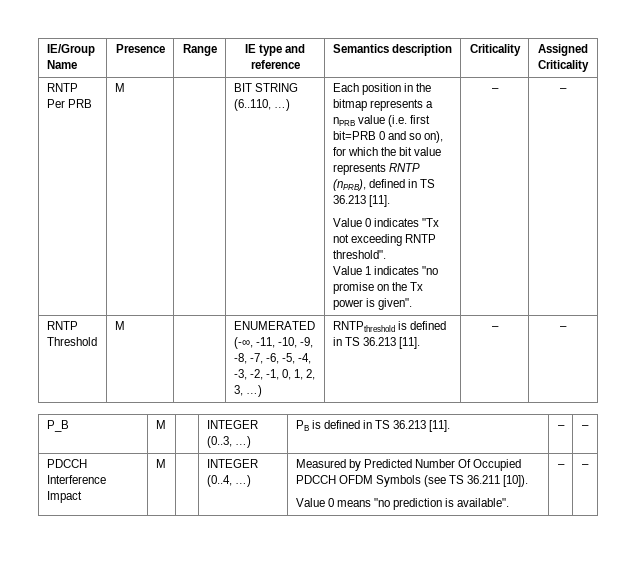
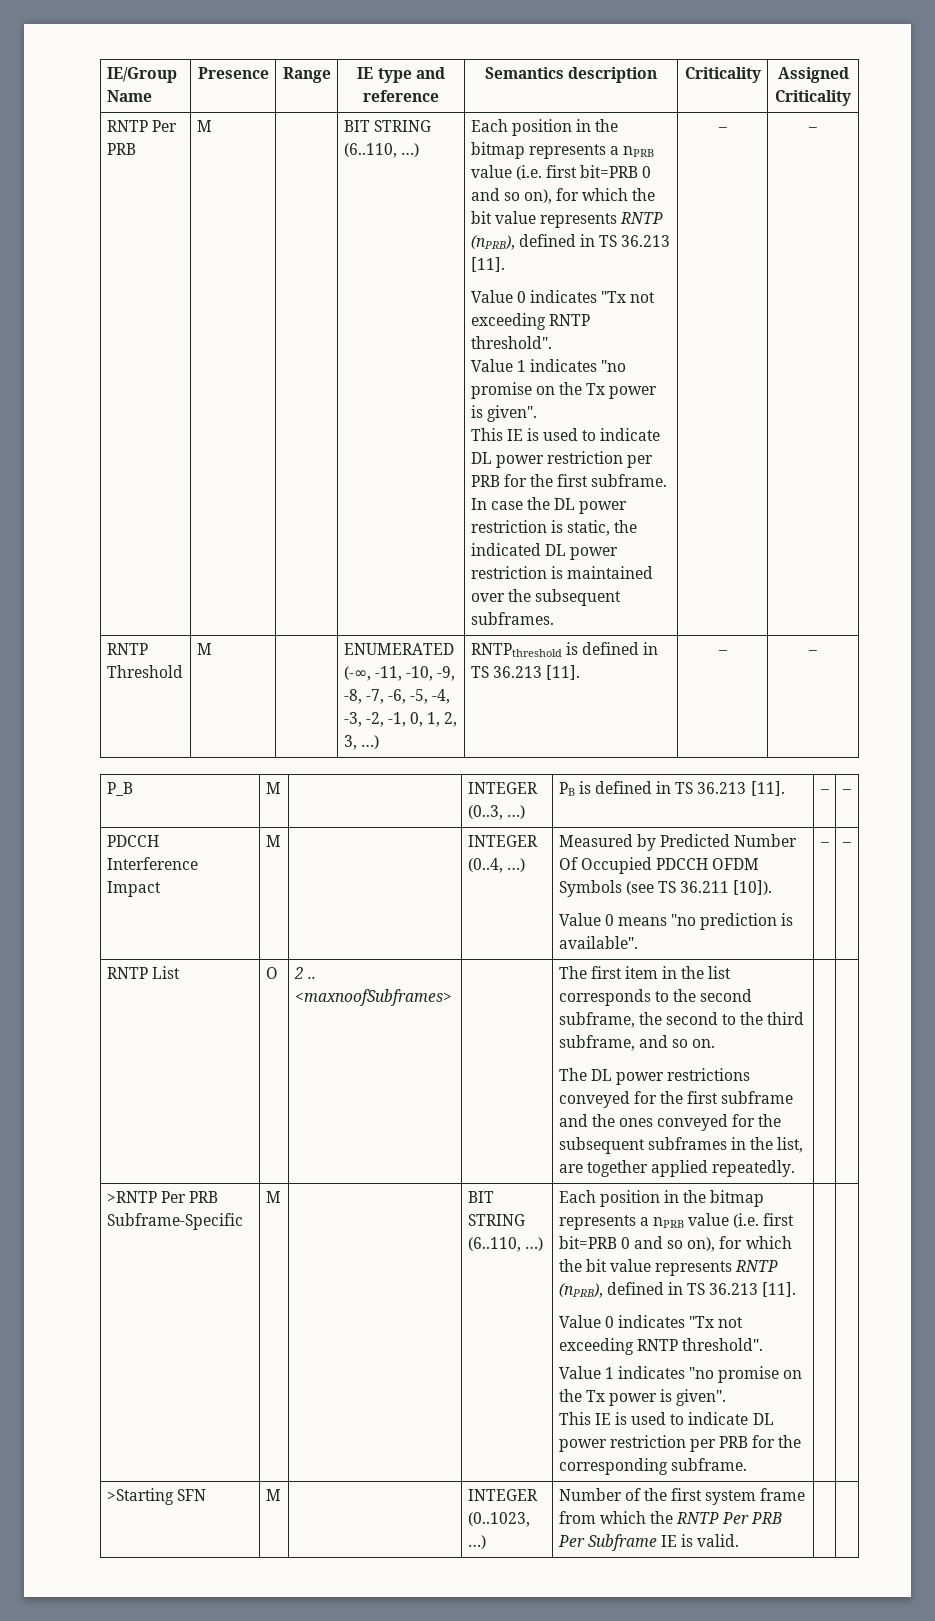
(412, 304) none -> [470,428,661,441] [470,451,654,468] [470,474,668,487] [470,497,628,514] [470,520,638,536] [470,543,618,560] [470,566,653,579] [470,589,621,606] [470,612,554,625] // This IE is used to indicate DL power restriction per PRB for the first subframe. In case the DL power restriction is static, the indicated DL power restriction is maintained over the subsequent subframes.
(589, 466) none -> [106,966,180,979] [265,967,278,979] [293,967,316,979] [294,989,452,1006] [558,966,732,979] [558,989,753,1006] [558,1012,805,1028] [558,1035,716,1051] [558,1068,751,1085] [558,1091,794,1108] [558,1114,782,1131] [558,1137,804,1154] [558,1160,796,1177] [106,1191,218,1203] [106,1213,243,1230] [265,1191,281,1203] [467,1191,494,1203] [467,1214,525,1226] [467,1237,543,1252] [558,1190,765,1207] [558,1213,795,1230] [558,1236,792,1252] [558,1259,779,1276] [558,1282,797,1298] [558,1315,744,1328] [558,1338,763,1355] [558,1366,803,1383] [558,1389,727,1406] [558,1412,774,1425] [558,1435,802,1452] [558,1458,747,1475] [106,1488,206,1505] [265,1489,281,1501] [467,1489,538,1501] [467,1512,530,1527] [467,1535,486,1549] [558,1488,806,1505] [558,1511,783,1524] [557,1534,740,1551] // RNTP List | O | 2 .. <maxnoofSubframes> | | The first item in the list corresponds to the second subframe, the second to the third subframe, and so on. // The DL power restrictions conveyed for the first subframe and the ones conveyed for the subsequent subframes in the list, are together applied repeatedly. | | // >RNTP Per PRB Subframe-Specific | M | | BIT STRING (6..110, …) | Each position in the bitmap represents a nPRB value (i.e. first bit=PRB 0 and so on), for which the bit value represents RNTP (nPRB), defined in TS 36.213 [11]. // Value 0 indicates "Tx not exceeding RNTP threshold". // Value 1 indicates "no promise on the Tx power is given". // This IE is used to indicate DL power restriction per PRB for the corresponding subframe. | | // >Starting SFN | M | | INTEGER (0..1023, …) | Number of the first system frame from which the RNTP Per PRB Per Subframe IE is valid. | |

